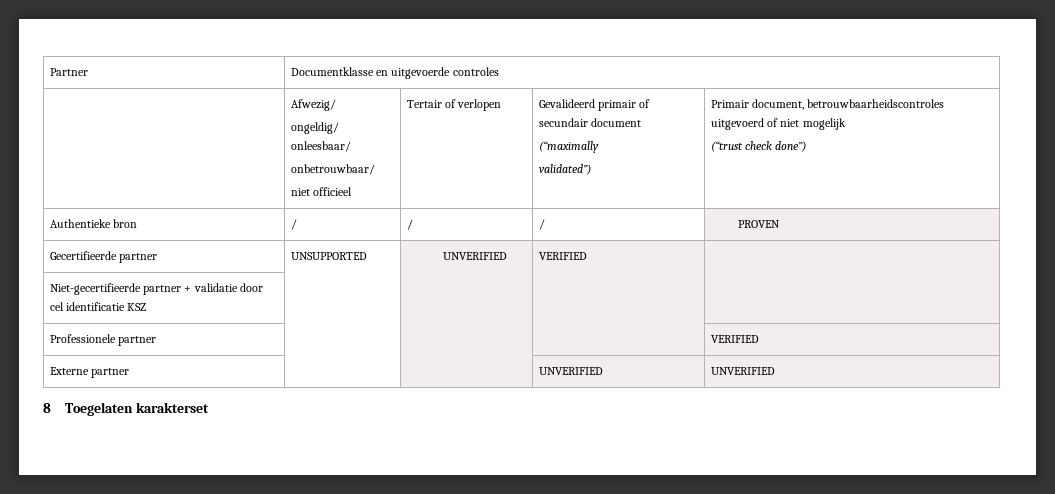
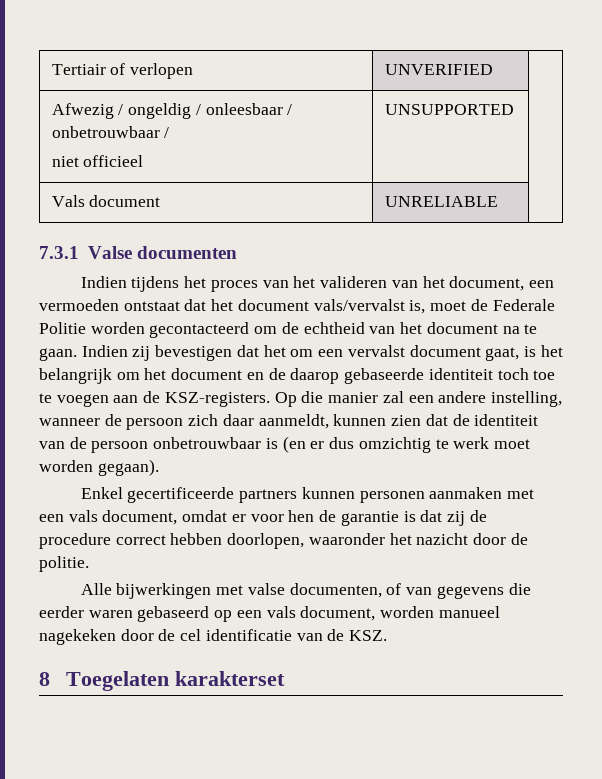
[49,68,88,76] [290,67,499,79] [290,99,336,111] [290,122,339,134] [290,141,351,152] [290,164,375,175] [290,187,353,196] [406,99,502,111] [538,99,651,111] [538,118,642,127] [538,141,599,153] [538,164,591,175] [710,99,945,110] [710,118,846,130] [710,141,807,152] [49,219,138,228] [290,219,297,230] [406,219,413,230] [538,219,545,230] [737,220,780,228] [49,251,158,263] [290,252,367,260] [442,252,507,260] [538,252,587,260] [49,283,263,295] [49,302,147,311] [49,334,157,346] [710,335,759,343] [49,367,130,378] [538,367,603,375] [710,367,775,375] Partner | Documentklasse en uitgevoerde controles // | Afwezig/ // ongeldig/ onleesbaar/ // onbetrouwbaar/ // niet officieel | Tertair of verlopen | Gevalideerd primair of secundair document // (“maximally // validated”) | Primair document, betrouwbaarheidscontroles uitgevoerd of niet mogelijk // (“trust check done”) // Authentieke bron | / | / | / | PROVEN // Gecertifieerde partner | UNSUPPORTED | UNVERIFIED | VERIFIED | // Niet-gecertifieerde partner + validatie door cel identificatie KSZ | | | | // Professionele partner | | | | VERIFIED // Externe partner | | | UNVERIFIED | UNVERIFIED -> [51,63,194,79] [384,64,493,75] [51,103,293,119] [51,126,170,138] [51,155,144,167] [384,104,514,115] [51,195,161,207] [384,196,498,207] [39,246,237,259] [80,276,555,292] [39,299,555,314] [39,322,538,338] [39,345,563,361] [39,368,556,384] [39,391,562,407] [39,414,539,430] [39,436,530,453] [39,459,159,476] [80,487,535,503] [39,510,487,526] [39,533,528,549] [39,556,89,572] [80,583,531,599] [39,606,500,622] [39,629,388,645] Tertiair of verlopen | UNVERIFIED | // Afwezig / ongeldig / onleesbaar / onbetrouwbaar / // niet officieel | UNSUPPORTED | // Vals document | UNRELIABLE | // 7.3.1 Valse documenten // Indien tijdens het proces van het valideren van het document, een vermoeden ontstaat dat het document vals/vervalst is, moet de Federale Politie worden gecontacteerd om de echtheid van het document na te gaan. Indien zij bevestigen dat het om een vervalst document gaat, is het belangrijk om het document en de daarop gebaseerde identiteit toch toe te voegen aan de KSZ-registers. Op die manier zal een andere instelling, wanneer de persoon zich daar aanmeldt, kunnen zien dat de identiteit van de persoon onbetrouwbaar is (en er dus omzichtig te werk moet worden gegaan). // Enkel gecertificeerde partners kunnen personen aanmaken met een vals document, omdat er voor hen de garantie is dat zij de procedure correct hebben doorlopen, waaronder het nazicht door de politie. // Alle bijwerkingen met valse documenten, of van gegevens die eerder waren gebaseerd op een vals document, worden manueel nagekeken door de cel identificatie van de KSZ.

